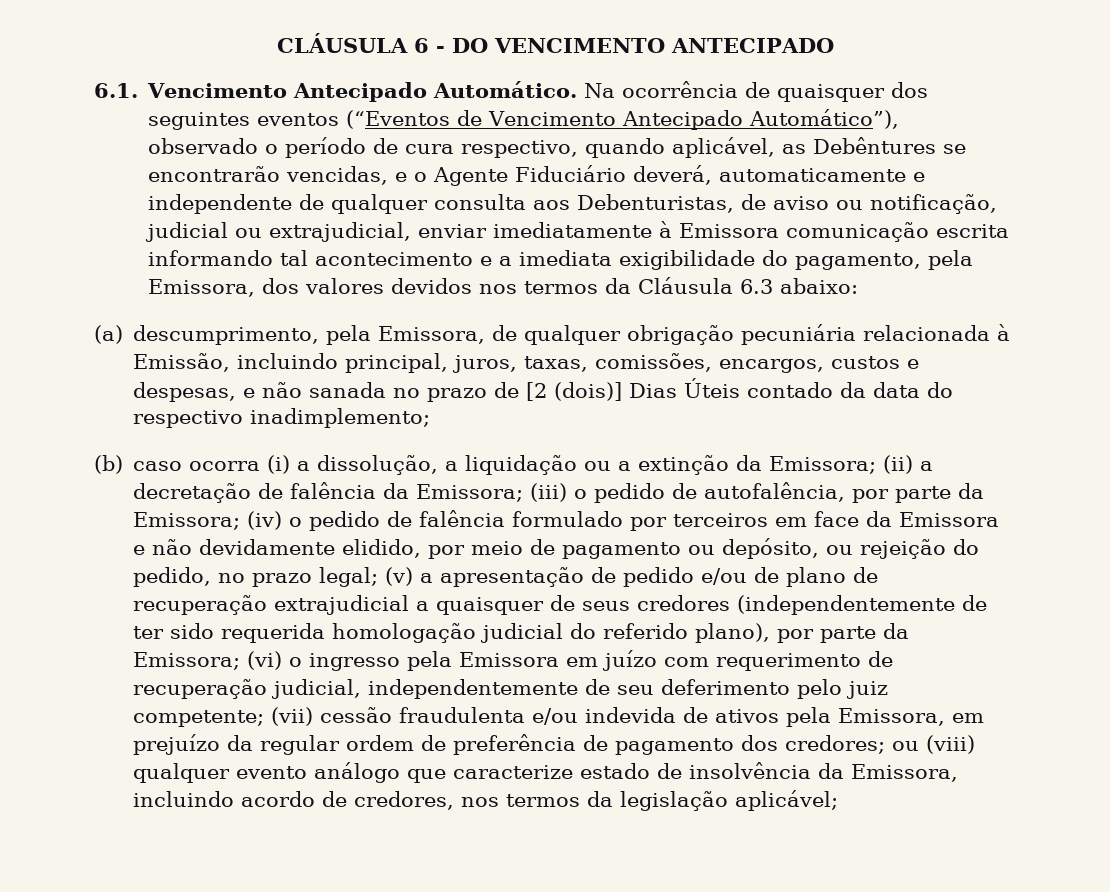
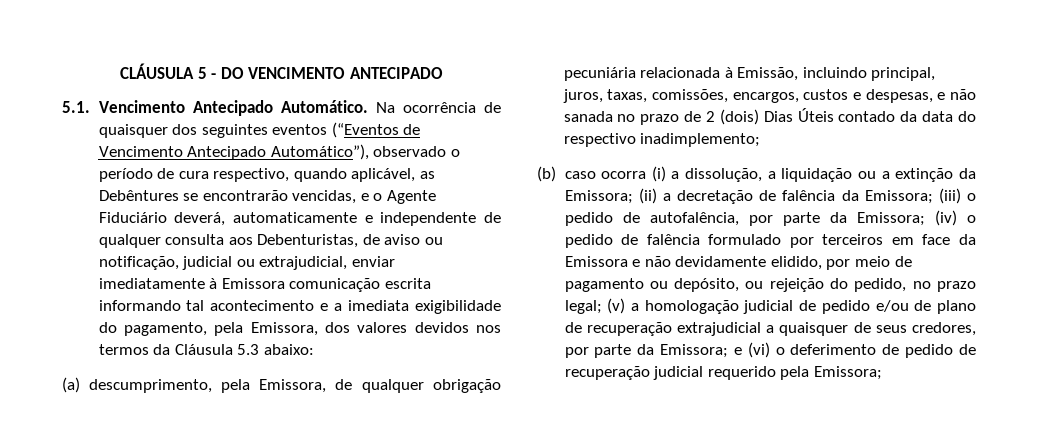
[413,38,429,53] 6 -> [197,67,207,79] 5
[94,83,138,98] 6.1. -> [62,101,90,113] 5.1.
[740,279,774,294] 6.3 -> [237,344,260,355] 5.3
[526,382,623,401] [2 (dois)] -> [705,109,759,125] 2 (dois)
[440,567,585,587] apresentação -> [644,300,794,314] homologação judicial
[637,595,988,615] [133,623,910,643] [133,652,241,670] credores (independentemente de ter sido requerida homologação judicial do referido plano), por parte da Emissora; -> [912,322,976,336] [564,344,742,358] credores, por parte da Emissora; e
[309,650,894,671] [133,679,889,699] [133,707,985,727] [133,734,976,755] [133,762,959,783] [133,790,839,811] ingresso pela Emissora em juízo com requerimento de recuperação judicial, independentemente de seu deferimento pelo juiz competente; (vii) cessão fraudulenta e/ou indevida de ativos pela Emissora, em prejuízo da regular ordem de preferência de pagamento dos credores; ou (viii) qualquer evento análogo que caracterize estado de insolvência da Emissora, incluindo acordo de credores, nos termos da legislação aplicável; -> [790,344,976,358] [564,366,882,380] deferimento de pedido de recuperação judicial requerido pela Emissora;

